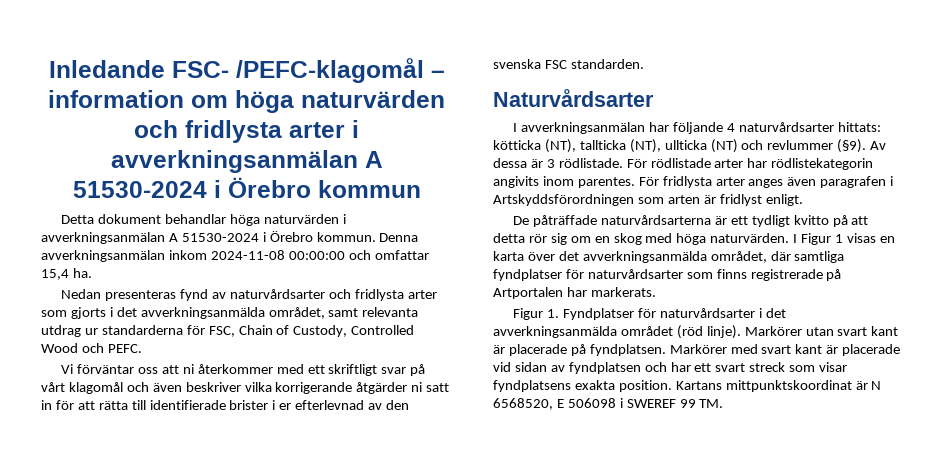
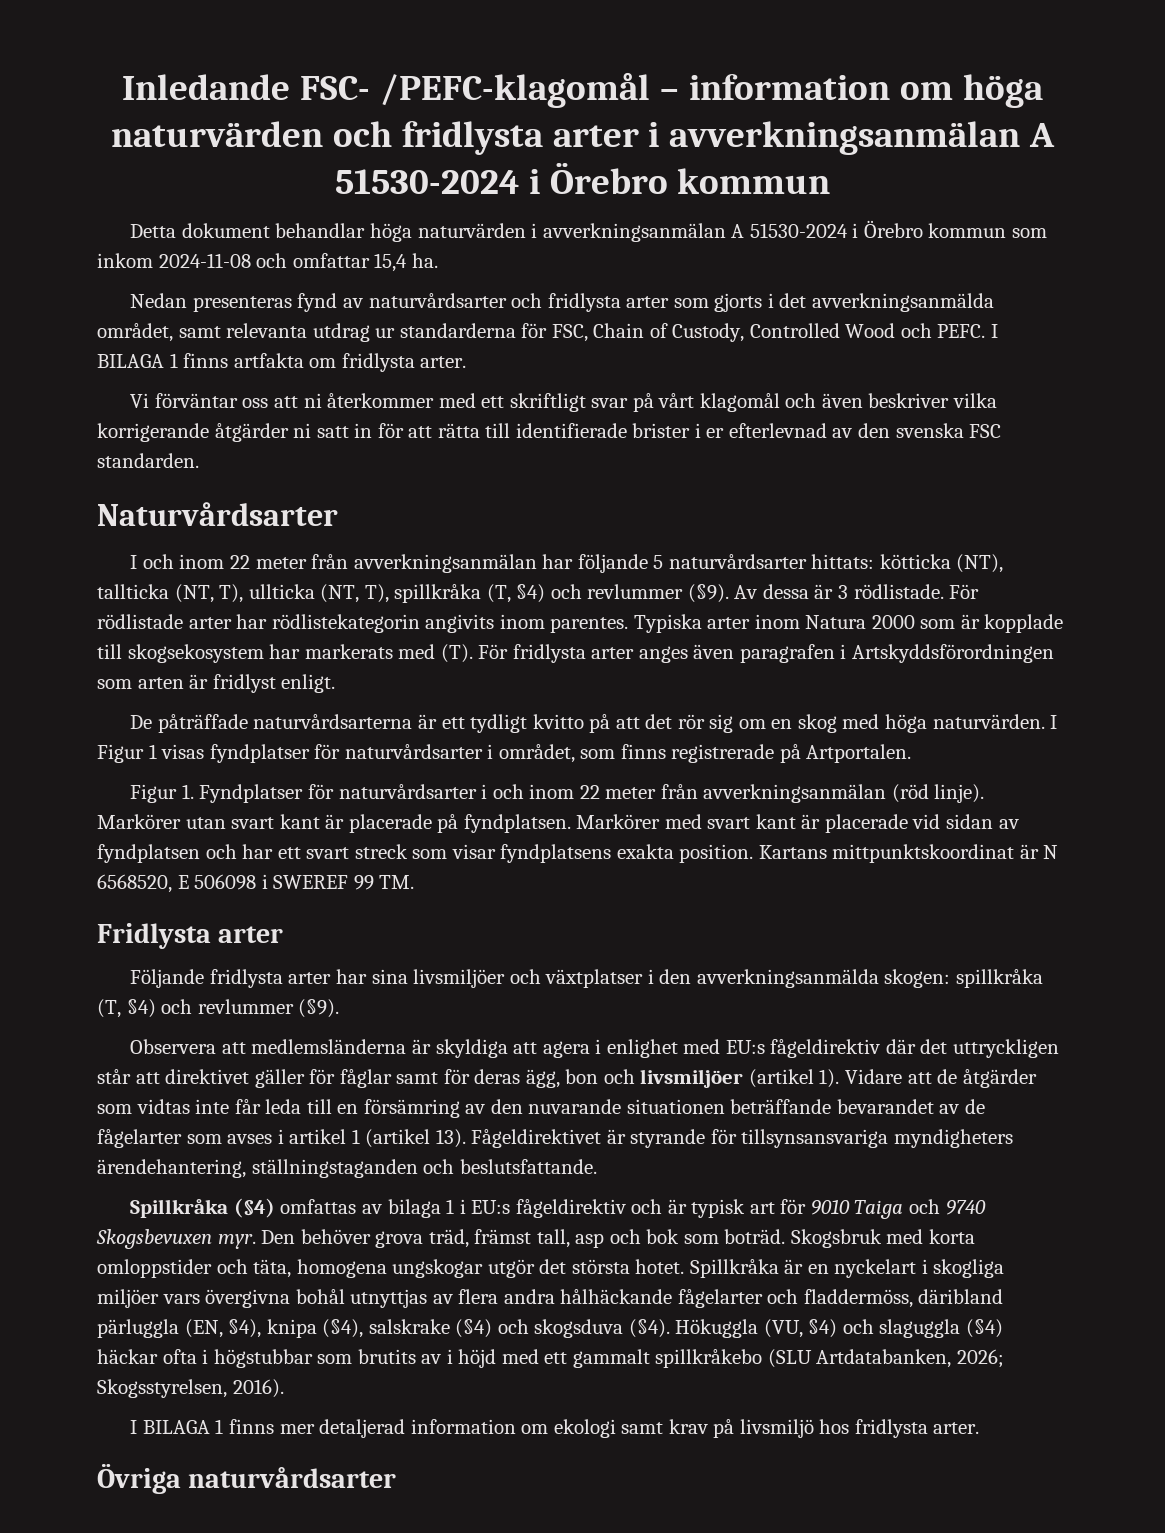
[316,232,419,242] [41,250,165,262] kommun. Denna avverkningsanmälan -> [928,223,1047,238] kommun som
[288,251,345,260] 00:00:00 -> (251, 260) none
(142, 348) none -> [991,324,999,338] [97,353,467,372] I BILAGA 1 finns artfakta om fridlysta arter.
(518, 127) none -> [142,554,349,569] och inom 22 meter från
[726,123,735,132] 4 -> [653,555,664,569] 5
[629,139,738,153] (NT), ullticka (NT) -> [174,584,546,603] (NT, T), ullticka (NT, T), spillkråka (T, §4)
(635, 182) none -> [633,614,1064,633] [97,644,473,663] Typiska arter inom Natura 2000 som är kopplade till skogsekosystem har markerats med (T).
[493,233,525,243] detta -> [645,714,673,729] det
[879,236,895,243] [493,251,845,263] en karta över det avverkningsanmälda området, där samtliga -> (205, 751) none
(683, 274) none -> [487,744,575,763] i området,
[493,287,656,299] Artportalen har markerats. -> [806,744,912,763] Artportalen.
[765,308,786,318] [493,326,673,338] det avverkningsanmälda området -> [492,784,887,803] och inom 22 meter från avverkningsanmälan
(724, 403) none -> [97,923,284,949] [130,969,1043,988] [97,999,340,1018] [130,1039,1059,1058] [97,1069,1037,1088] [97,1099,986,1118] [97,1129,1013,1148] [97,1159,597,1178] [130,1198,986,1219] [96,1229,976,1249] [97,1259,1005,1278] [97,1289,1004,1308] [97,1319,1004,1338] [97,1349,1005,1368] [97,1379,284,1398] [130,1419,980,1438] [97,1464,397,1494] // Fridlysta arter // Följande fridlysta arter har sina livsmiljöer och växtplatser i den avverkningsanmälda skogen: spillkråka (T, §4) och revlummer (§9). // Observera att medlemsländerna är skyldiga att agera i enlighet med EU:s fågeldirektiv där det uttryckligen står att direktivet gäller för fåglar samt för deras ägg, bon och livsmiljöer (artikel 1). Vidare att de åtgärder som vidtas inte får leda till en försämring av den nuvarande situationen beträffande bevarandet av de fågelarter som avses i artikel 1 (artikel 13). Fågeldirektivet är styrande för tillsynsansvariga myndigheters ärendehantering, ställningstaganden och beslutsfattande. // Spillkråka (§4) omfattas av bilaga 1 i EU:s fågeldirektiv och är typisk art för 9010 Taiga och 9740 Skogsbevuxen myr. Den behöver grova träd, främst tall, asp och bok som boträd. Skogsbruk med korta omloppstider och täta, homogena ungskogar utgör det största hotet. Spillkråka är en nyckelart i skogliga miljöer vars övergivna bohål utnyttjas av flera andra hålhäckande fågelarter och fladdermöss, däribland pärluggla (EN, §4), knipa (§4), salskrake (§4) och skogsduva (§4). Hökuggla (VU, §4) och slaguggla (§4) häckar ofta i högstubbar som brutits av i höjd med ett gammalt spillkråkebo (SLU Artdatabanken, 2026; Skogsstyrelsen, 2016). // I BILAGA 1 finns mer detaljerad information om ekologi samt krav på livsmiljö hos fridlysta arter. // Övriga naturvårdsarter

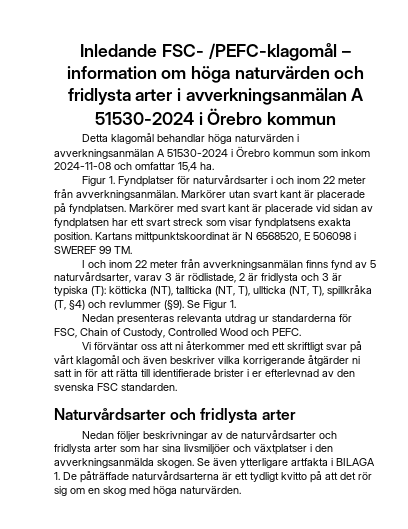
[181,223,270,238] dokument -> [111,133,155,144] klagomål
[130,293,994,312] [97,323,221,342] Nedan presenteras fynd av naturvårdsarter och fridlysta arter som gjorts i det avverkningsanmälda området, samt -> [82,175,367,187] [54,189,365,201] [54,203,373,215] [54,218,351,229] [54,232,356,243] [54,246,132,254] [82,259,377,270] [54,272,342,283] [54,285,372,297] [54,300,236,310] [82,314,175,325] Figur 1. Fyndplatser för naturvårdsarter i och inom 22 meter från avverkningsanmälan. Markörer utan svart kant är placerade på fyndplatsen. Markörer med svart kant är placerade vid sidan av fyndplatsen har ett svart streck som visar fyndplatsens exakta position. Kartans mittpunktskoordinat är N 6568520, E 506098 i SWEREF 99 TM. // I och inom 22 meter från avverkningsanmälan finns fynd av 5 naturvårdsarter, varav 3 är rödlistade, 2 är fridlysta och 3 är typiska (T): kötticka (NT), tallticka (NT, T), ullticka (NT, T), spillkråka (T, §4) och revlummer (§9). Se Figur 1. // Nedan presenteras
[991,324,999,338] [97,353,467,372] I BILAGA 1 finns artfakta om fridlysta arter. -> (301, 332) none
[130,554,1004,573] [97,584,980,603] [97,614,1064,633] [97,644,1054,663] [97,674,336,693] // I och inom 22 meter från avverkningsanmälan har följande 5 naturvårdsarter hittats: kötticka (NT), tallticka (NT, T), ullticka (NT, T), spillkråka (T, §4) och revlummer (§9). Av dessa är 3 rödlistade. För rödlistade arter har rödlistekategorin angivits inom parentes. Typiska arter inom Natura 2000 som är kopplade till skogsekosystem har markerats med (T). För fridlysta arter anges även paragrafen i Artskyddsförordningen som arten är fridlyst enligt. // -> [170,408,296,423] [82,430,338,441] [54,444,333,455] [54,458,375,468] [54,472,60,480] och fridlysta arter // Nedan följer beskrivningar av de naturvårdsarter och fridlysta arter som har sina livsmiljöer och växtplatser i den avverkningsanmälda skogen. Se även ytterligare artfakta i BILAGA 1.
[1050,715,1058,729] [97,744,912,763] [130,784,985,803] [97,814,1019,833] [97,844,1059,863] [97,874,415,893] [97,923,284,949] [130,969,1043,988] [97,999,340,1018] [130,1039,1059,1058] [97,1069,1037,1088] [97,1099,986,1118] [97,1129,1013,1148] [97,1159,597,1178] [130,1198,986,1219] [96,1229,976,1249] [97,1259,1005,1278] [97,1289,1004,1308] [97,1319,1004,1338] [97,1349,1005,1368] [97,1379,284,1398] [130,1419,980,1438] [97,1464,397,1494] I Figur 1 visas fyndplatser för naturvårdsarter i området, som finns registrerade på Artportalen. // Figur 1. Fyndplatser för naturvårdsarter i och inom 22 meter från avverkningsanmälan (röd linje). Markörer utan svart kant är placerade på fyndplatsen. Markörer med svart kant är placerade vid sidan av fyndplatsen och har ett svart streck som visar fyndplatsens exakta position. Kartans mittpunktskoordinat är N 6568520, E 506098 i SWEREF 99 TM. // Fridlysta arter // Följande fridlysta arter har sina livsmiljöer och växtplatser i den avverkningsanmälda skogen: spillkråka (T, §4) och revlummer (§9). // Observera att medlemsländerna är skyldiga att agera i enlighet med EU:s fågeldirektiv där det uttryckligen står att direktivet gäller för fåglar samt för deras ägg, bon och livsmiljöer (artikel 1). Vidare att de åtgärder som vidtas inte får leda till en försämring av den nuvarande situationen beträffande bevarandet av de fågelarter som avses i artikel 1 (artikel 13). Fågeldirektivet är styrande för tillsynsansvariga myndigheters ärendehantering, ställningstaganden och beslutsfattande. // Spillkråka (§4) omfattas av bilaga 1 i EU:s fågeldirektiv och är typisk art för 9010 Taiga och 9740 Skogsbevuxen myr. Den behöver grova träd, främst tall, asp och bok som boträd. Skogsbruk med korta omloppstider och täta, homogena ungskogar utgör det största hotet. Spillkråka är en nyckelart i skogliga miljöer vars övergivna bohål utnyttjas av flera andra hålhäckande fågelarter och fladdermöss, däribland pärluggla (EN, §4), knipa (§4), salskrake (§4) och skogsduva (§4). Hökuggla (VU, §4) och slaguggla (§4) häckar ofta i högstubbar som brutits av i höjd med ett gammalt spillkråkebo (SLU Artdatabanken, 2026; Skogsstyrelsen, 2016). // I BILAGA 1 finns mer detaljerad information om ekologi samt krav på livsmiljö hos fridlysta arter. // Övriga naturvårdsarter -> (241, 490) none

